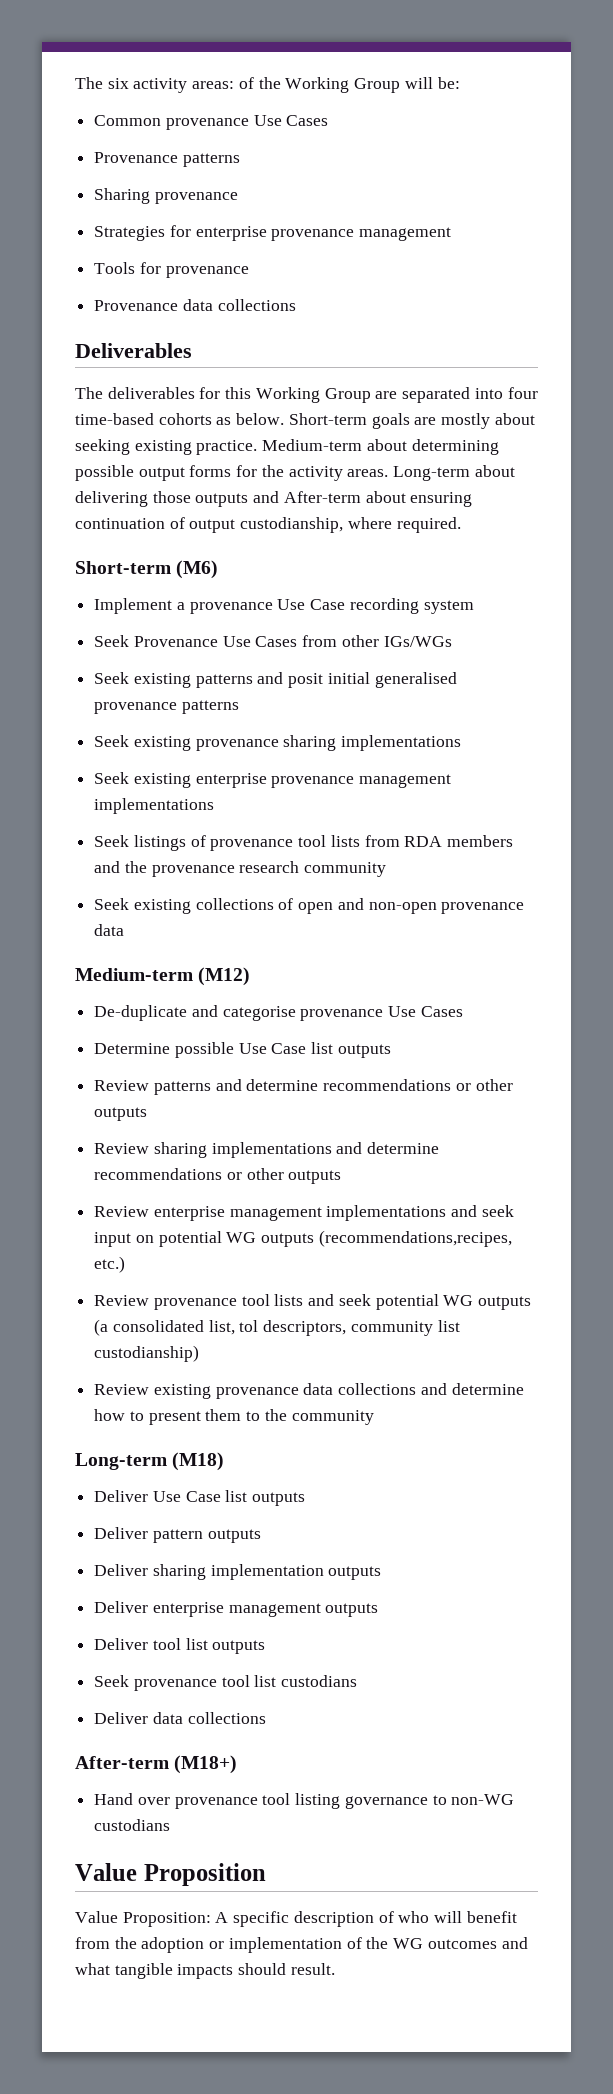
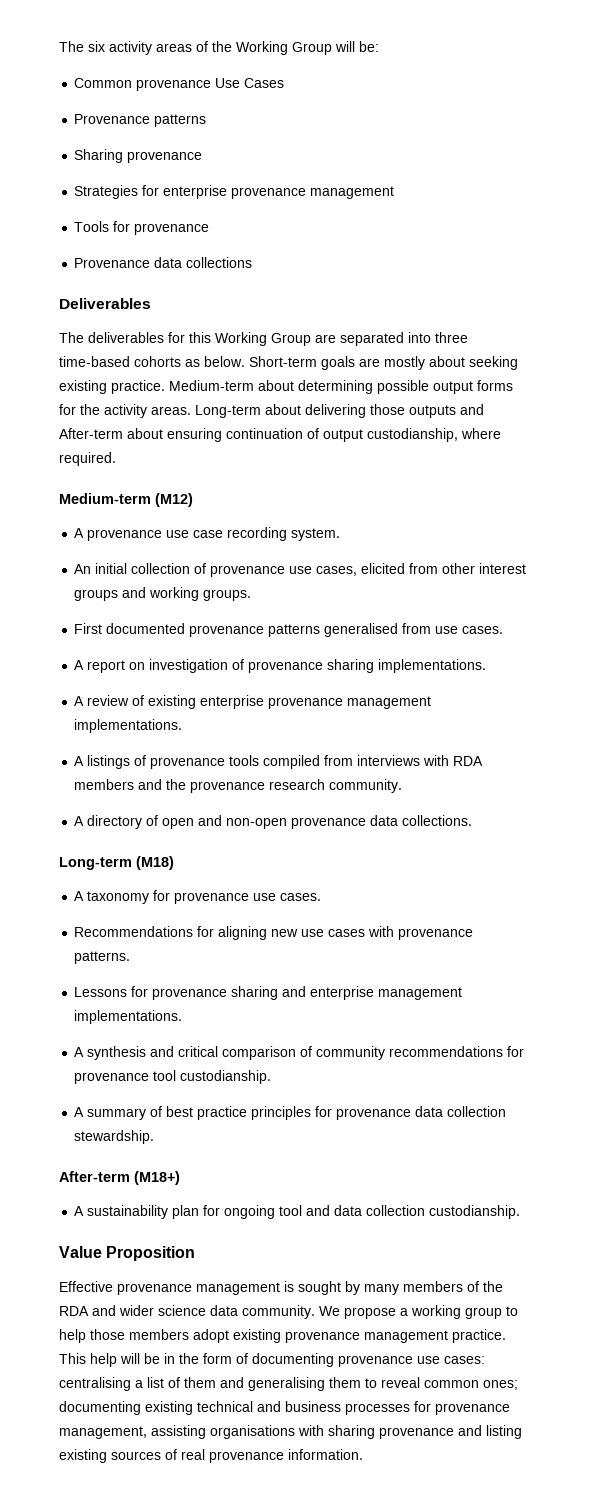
[192,81,235,89] areas: -> [156,43,192,52] areas
[507,387,538,399] four -> [435,332,468,343] three
[75,560,219,579] [94,598,474,614] [94,635,452,647] [94,672,457,688] [94,700,239,714] [94,735,462,751] [94,772,130,784] Short-term (M6) // Implement a provenance Use Case recording system // Seek Provenance Use Cases from other IGs/WGs // Seek existing patterns and posit initial generalised provenance patterns // Seek existing provenance sharing implementations // Seek -> [59,493,193,507] [74,527,341,541] [74,563,527,577] [74,587,252,601] [74,623,504,637] [74,659,487,673] [74,695,145,706] Medium-term (M12) // A provenance use case recording system. // An initial collection of provenance use cases, elicited from other interest groups and working groups. // First documented provenance patterns generalised from use cases. // A report on investigation of provenance sharing implementations. // A review of
[94,798,215,814] [94,835,130,847] implementations // Seek -> [74,719,183,733] [74,756,85,766] implementations. // A
[298,835,400,847] tool lists from -> [229,755,450,769] tools compiled from interviews with
[304,862,387,877] [94,898,274,914] community // Seek existing collections -> [329,779,403,793] [74,815,143,829] community. // A directory
[75,967,251,986] [94,1005,463,1021] [94,1042,391,1058] [94,1079,513,1095] [94,1107,148,1121] [94,1142,440,1158] [94,1168,342,1184] [94,1205,514,1221] [94,1230,512,1247] [94,1256,126,1273] [94,1294,532,1310] [94,1319,460,1336] [94,1345,200,1362] [94,1383,524,1399] [94,1409,374,1425] [75,1452,225,1471] [94,1490,306,1506] [94,1527,261,1543] [94,1564,382,1580] [94,1601,379,1617] [94,1638,266,1654] [94,1675,358,1691] [94,1712,266,1724] [75,1755,238,1774] [94,1793,515,1809] [94,1819,171,1831] [75,1863,266,1886] [75,1911,517,1927] [75,1937,528,1953] [75,1963,335,1979] // Medium-term (M12) // De-duplicate and categorise provenance Use Cases // Determine possible Use Case list outputs // Review patterns and determine recommendations or other outputs // Review sharing implementations and determine recommendations or other outputs // Review enterprise management implementations and seek input on potential WG outputs (recommendations,recipes, etc.) // Review provenance tool lists and seek potential WG outputs (a consolidated list, tol descriptors, community list custodianship) // Review existing provenance data collections and determine how to present them to the community // Long-term (M18) // Deliver Use Case list outputs // Deliver pattern outputs // Deliver sharing implementation outputs // Deliver enterprise management outputs // Deliver tool list outputs // Seek provenance tool list custodians // Deliver data collections // After-term (M18+) // Hand over provenance tool listing governance to non-WG custodians // Value Proposition // Value Proposition: A specific description of who will benefit from the adoption or implementation of the WG outcomes and what tangible impacts should result. -> [402,815,473,826] [59,856,174,870] [74,890,322,904] [74,926,474,940] [74,951,131,964] [74,986,463,1000] [74,1010,183,1024] [74,1046,525,1060] [74,1070,272,1084] [74,1106,507,1120] [74,1130,155,1144] [59,1171,180,1185] [74,1205,521,1219] [59,1246,196,1261] [59,1281,503,1295] [59,1305,518,1319] [59,1329,506,1343] [59,1353,485,1367] [59,1377,518,1391] [59,1401,510,1415] [59,1425,522,1439] [59,1449,363,1463] collections. // Long-term (M18) // A taxonomy for provenance use cases. // Recommendations for aligning new use cases with provenance patterns. // Lessons for provenance sharing and enterprise management implementations. // A synthesis and critical comparison of community recommendations for provenance tool custodianship. // A summary of best practice principles for provenance data collection stewardship. // After-term (M18+) // A sustainability plan for ongoing tool and data collection custodianship. // Value Proposition // Effective provenance management is sought by many members of the RDA and wider science data community. We propose a working group to help those members adopt existing provenance management practice. This help will be in the form of documenting provenance use cases: centralising a list of them and generalising them to reveal common ones; documenting existing technical and business processes for provenance management, assisting organisations with sharing provenance and listing existing sources of real provenance information.

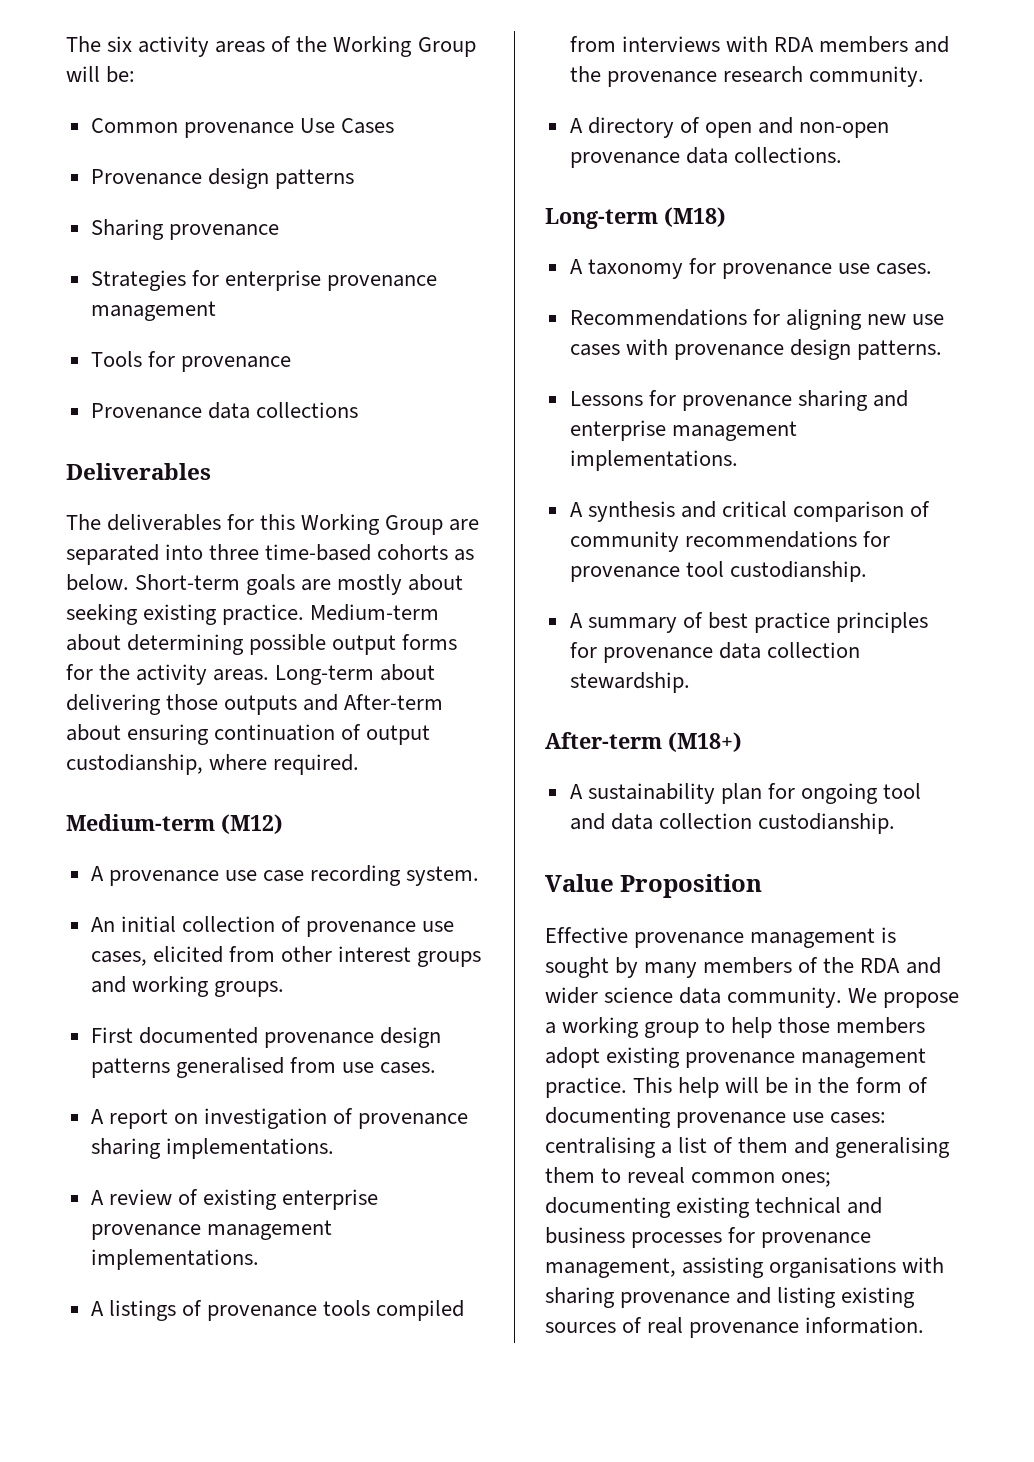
(151, 119) none -> [207,168,269,189] design
(265, 631) none -> [379,1027,441,1048] design
(474, 934) none -> [789,339,851,360] design

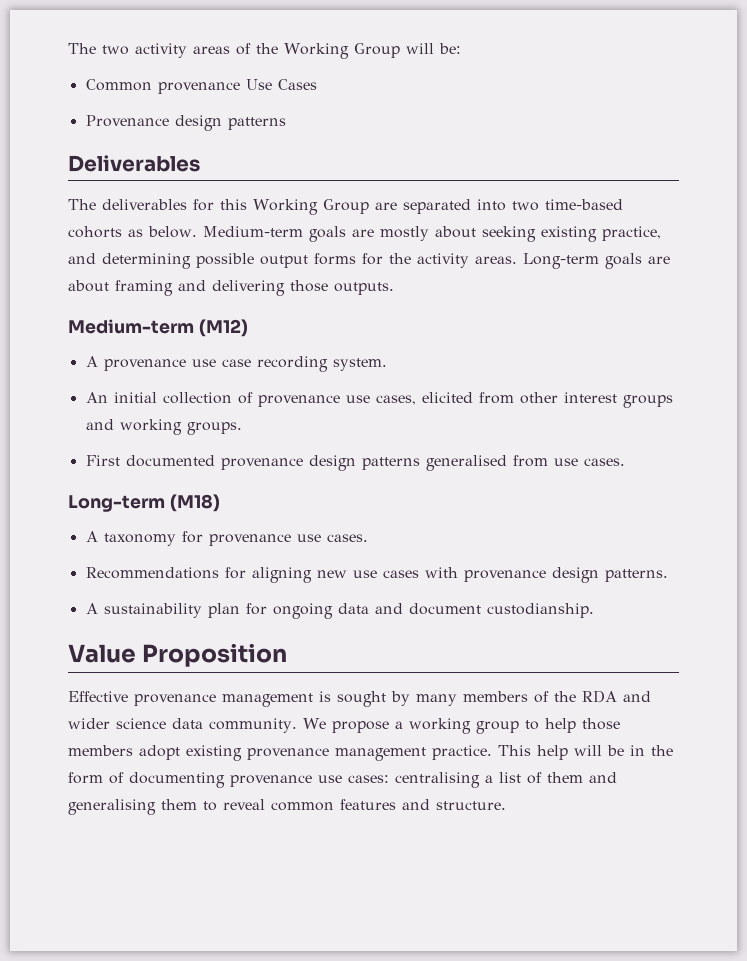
[66,36,133,52] The six -> [68,43,129,55] The two
[90,219,279,240] [90,270,437,291] [90,301,216,321] [90,351,291,372] [90,402,358,419] // Sharing provenance // Strategies for enterprise provenance management // Tools for provenance // Provenance data collections -> (286, 123) none
[209,544,260,560] three -> [511,201,539,211] two
[135,574,241,590] Short-term -> [202,226,303,237] Medium-term
[222,604,440,625] [66,634,121,651] practice. Medium-term about -> [601,226,661,241] [68,253,96,264] practice, and
[380,664,436,681] [66,694,444,715] [66,724,431,745] [66,754,360,775] about delivering those outputs and After-term about ensuring continuation of output custodianship, where required. -> [605,253,670,269] [68,280,394,296] goals are about framing and delivering those outputs.
[90,1108,469,1129] [90,1138,334,1159] [90,1189,379,1210] [90,1220,332,1240] [90,1249,259,1270] [90,1300,465,1321] [569,36,950,53] [569,66,924,87] [569,117,890,138] [569,147,842,168] // A report on investigation of provenance sharing implementations. // A review of existing enterprise provenance management implementations. // A listings of provenance tools compiled from interviews with RDA members and the provenance research community. // A directory of open and non-open provenance data collections. -> (625, 462) none
[569,390,909,411] [569,420,797,441] [569,450,738,471] [569,501,931,522] [569,531,890,552] [569,561,867,582] [569,612,929,633] [569,642,860,663] [569,672,690,693] [545,732,742,752] // Lessons for provenance sharing and enterprise management implementations. // A synthesis and critical comparison of community recommendations for provenance tool custodianship. // A summary of best practice principles for provenance data collection stewardship. // After-term (M18+) -> (668, 575) none
[883,783,922,799] [569,813,752,830] tool and data collection -> [337,603,481,615] data and document
[781,1172,832,1187] [545,1197,883,1218] [545,1227,872,1248] [545,1257,945,1278] [545,1287,916,1308] [545,1317,925,1338] ones; documenting existing technical and business processes for provenance management, assisting organisations with sharing provenance and listing existing sources of real provenance information. -> [340,799,506,810] features and structure.

